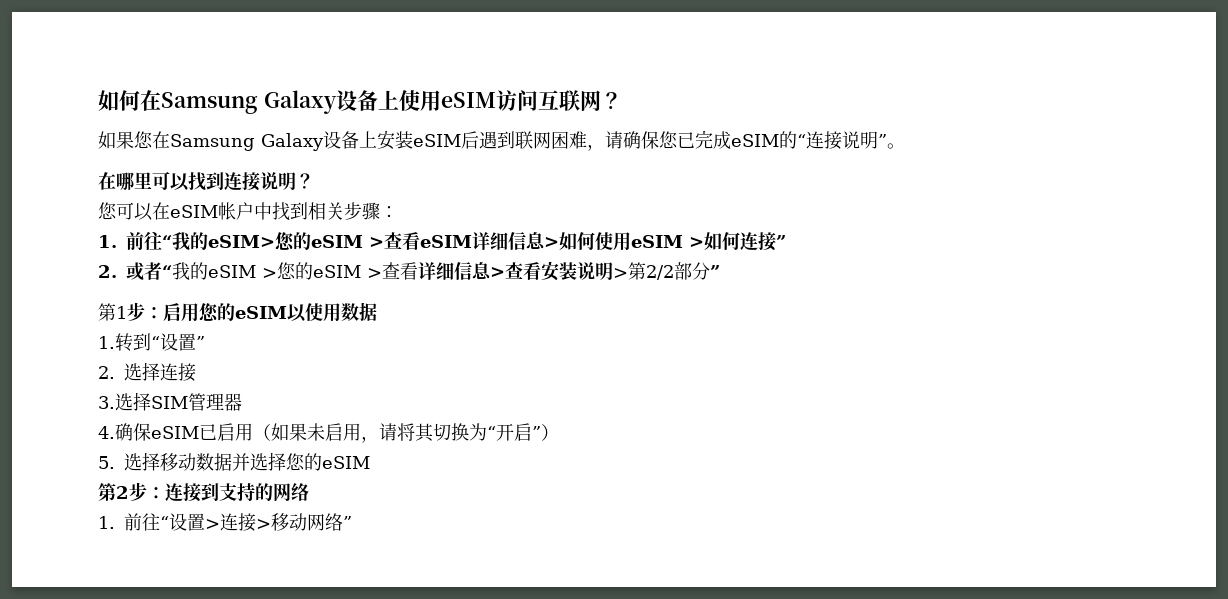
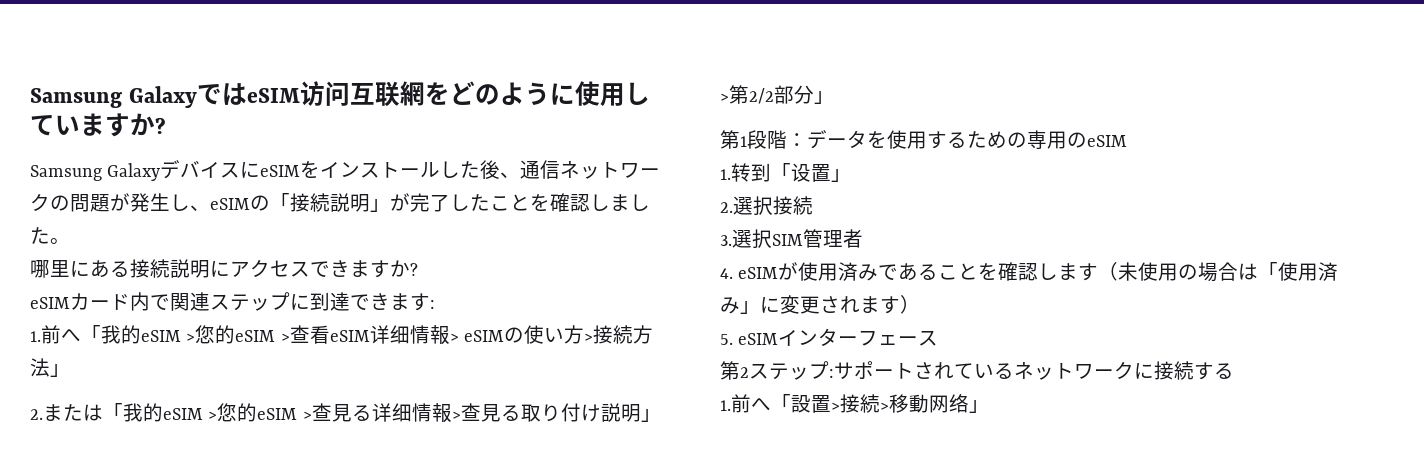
[98,90,441,114] 如何在Samsung Galaxy设备上使用 -> [30,83,247,108] Samsung Galaxyでは
[579,90,622,111] [98,130,905,151] [98,171,314,191] [98,202,398,221] [98,231,786,251] [98,262,172,281] 网？ // 如果您在Samsung Galaxy设备上安装eSIM后遇到联网困难，请确保您已完成eSIM的“连接说明”。 // 在哪里可以找到连接说明？ // 您可以在eSIM帐户中找到相关步骤： // 1.前往“我的eSIM>您的eSIM >查看eSIM详细信息>如何使用eSIM >如何连接” // 2.或者“ -> [399,81,650,106] [30,113,166,137] [30,160,661,181] [30,193,650,212] [30,227,70,244] [30,259,418,278] [30,292,435,311] [30,325,101,344] 網をどのように使用していますか? // Samsung GalaxyデバイスにeSIMをインストールした後、通信ネットワークの問題が発生し、eSIMの「接続説明」が完了したことを確認しました。 // 哪里にある接続説明にアクセスできますか? // eSIMカード内で関連ステップに到達できます: // 1.前へ「
[418,261,613,281] 详细信息>查看安装说明 -> [329,325,653,345] [30,358,70,377] [30,403,661,423] eSIM详细情報> eSIMの使い方>接続方法」 // 2.または「我的eSIM >您的eSIM >查見る详细情報>查見る取り付け説明」
[710,265,720,278] ” -> [814,90,834,104] 」
[127,302,377,322] 步：启用您的eSIM以使用数据 -> [747,130,1127,149] 段階：データを使用するための専用のeSIM
[151,333,205,351] [98,362,196,382] “设置” // 2.选择连接 -> [771,163,851,182] [720,196,813,216] 「设置」 // 2.選択接続
[115,392,151,411] 选择 -> [732,229,772,249] 選択
[224,393,242,411] 器 -> [843,229,863,248] 者
[115,423,559,443] [98,452,370,471] [98,482,309,502] [98,513,352,532] 确保eSIM已启用（如果未启用，请将其切换为“开启”） // 5.选择移动数据并选择您的eSIM // 第2步：连接到支持的网络 // 1.前往“设置>连接>移动网络” -> [738,262,1339,282] [720,295,920,314] [720,328,939,346] [720,361,1234,380] [720,394,989,413] eSIMが使用済みであることを確認します（未使用の場合は「使用済み」に変更されます） // 5. eSIMインターフェース // 第2ステップ:サポートされているネットワークに接続する // 1.前へ「設置>接続>移動网络」

